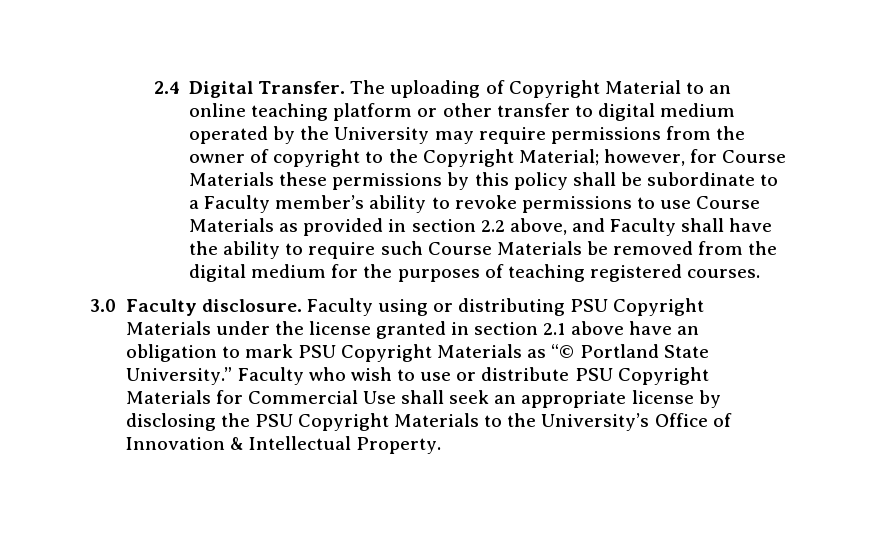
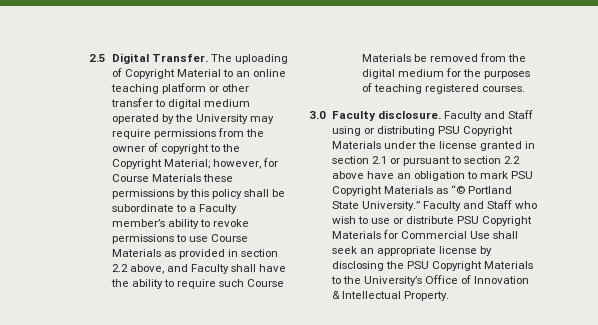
[153,81,180,94] 2.4 -> [88,54,106,62] 2.5
(373, 307) none -> [484,110,534,119] and Staff
(566, 329) none -> [389,156,521,166] or pursuant to section 2.2
(304, 376) none -> [463,200,513,209] and Staff

